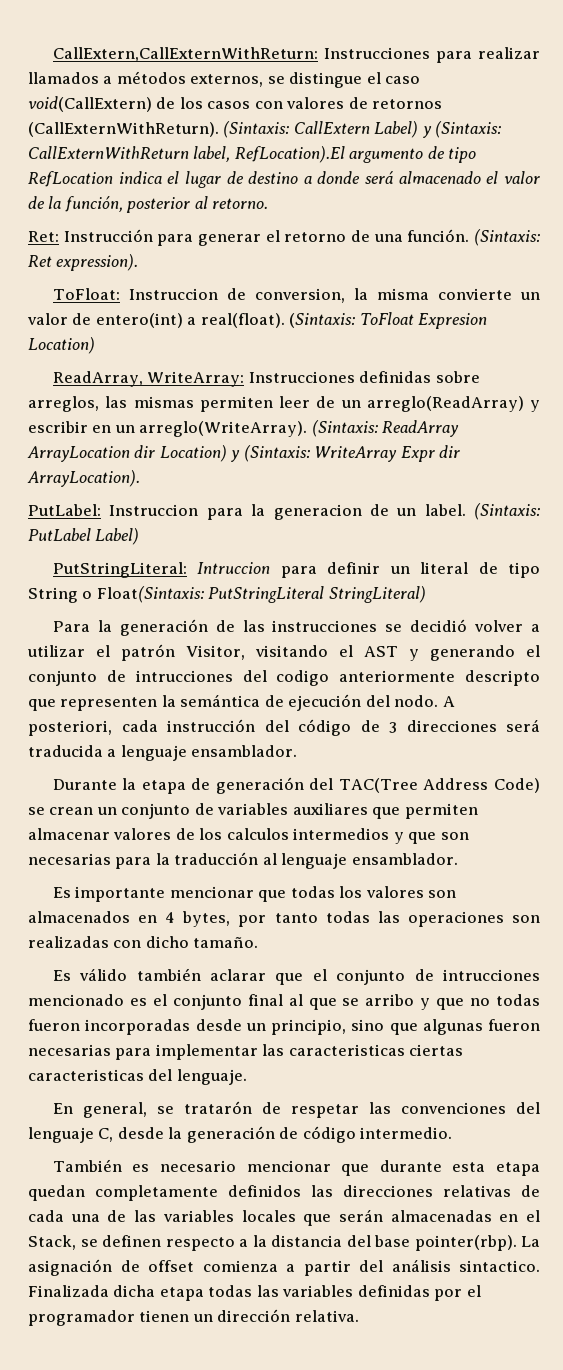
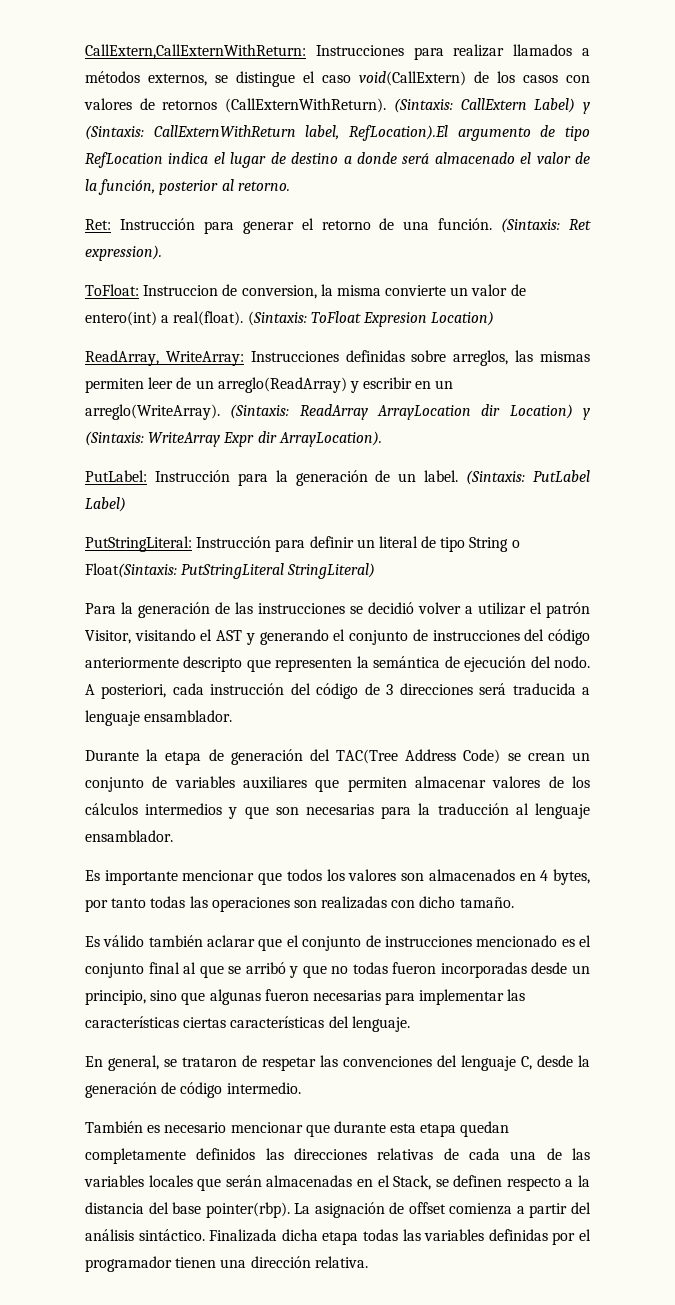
[109,504,362,520] Instruccion para la generacion -> [154,470,368,486] Instrucción para la generación
[197,562,271,574] Intruccion -> [196,536,272,548] Instrucción
[135,670,330,686] intrucciones del codigo -> [432,629,590,645] instrucciones del código
[226,828,289,840] calculos -> [85,803,138,815] cálculos
[290,886,335,898] todas -> [286,869,322,881] todos
[443,969,541,981] intrucciones -> [384,936,472,947] instrucciones
[365,994,415,1006] arribo -> [245,962,286,974] arribó
[288,1044,464,1056] [28,1069,144,1081] caracteristicas ciertas caracteristicas -> [85,1016,325,1028] características ciertas características
[183,1101,252,1114] tratarón -> [182,1057,237,1067] trataron
[459,1260,540,1272] sintactico. -> [138,1229,205,1241] sintáctico.
[192,1314,213,1322] un -> [220,1259,247,1268] una

